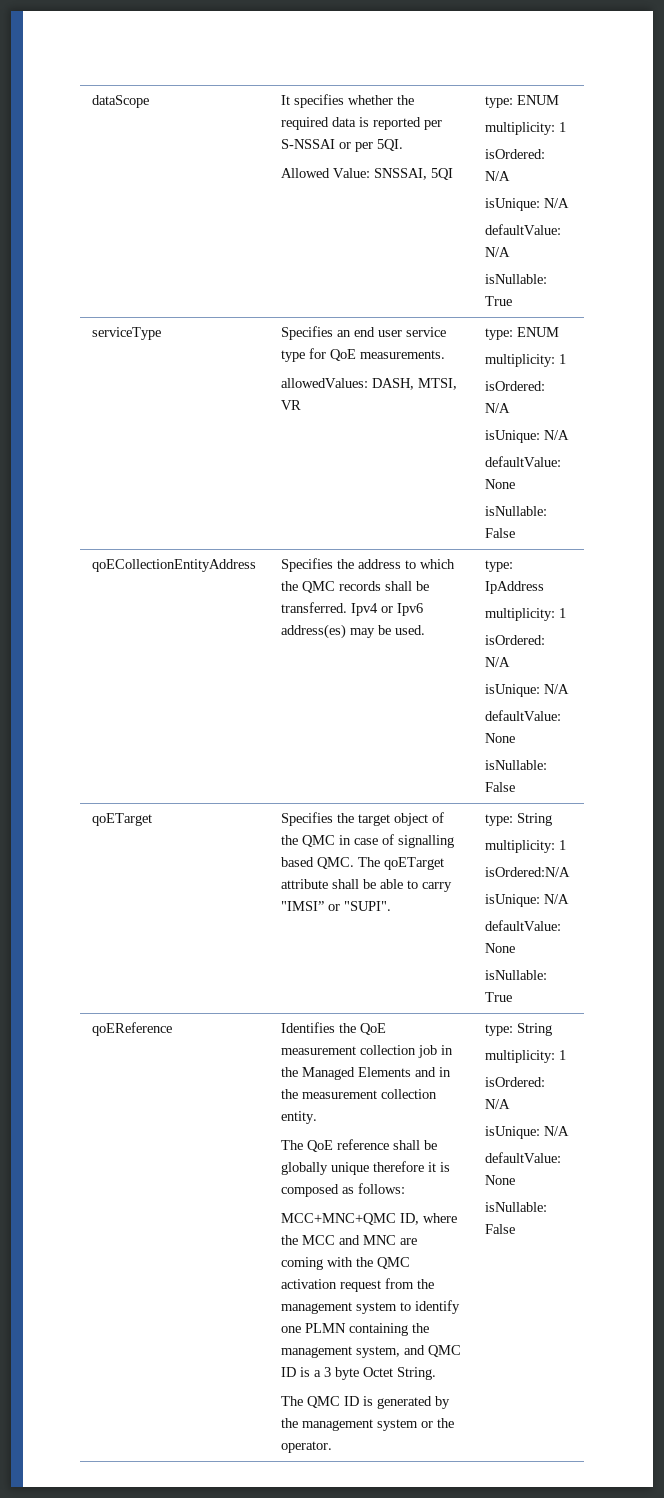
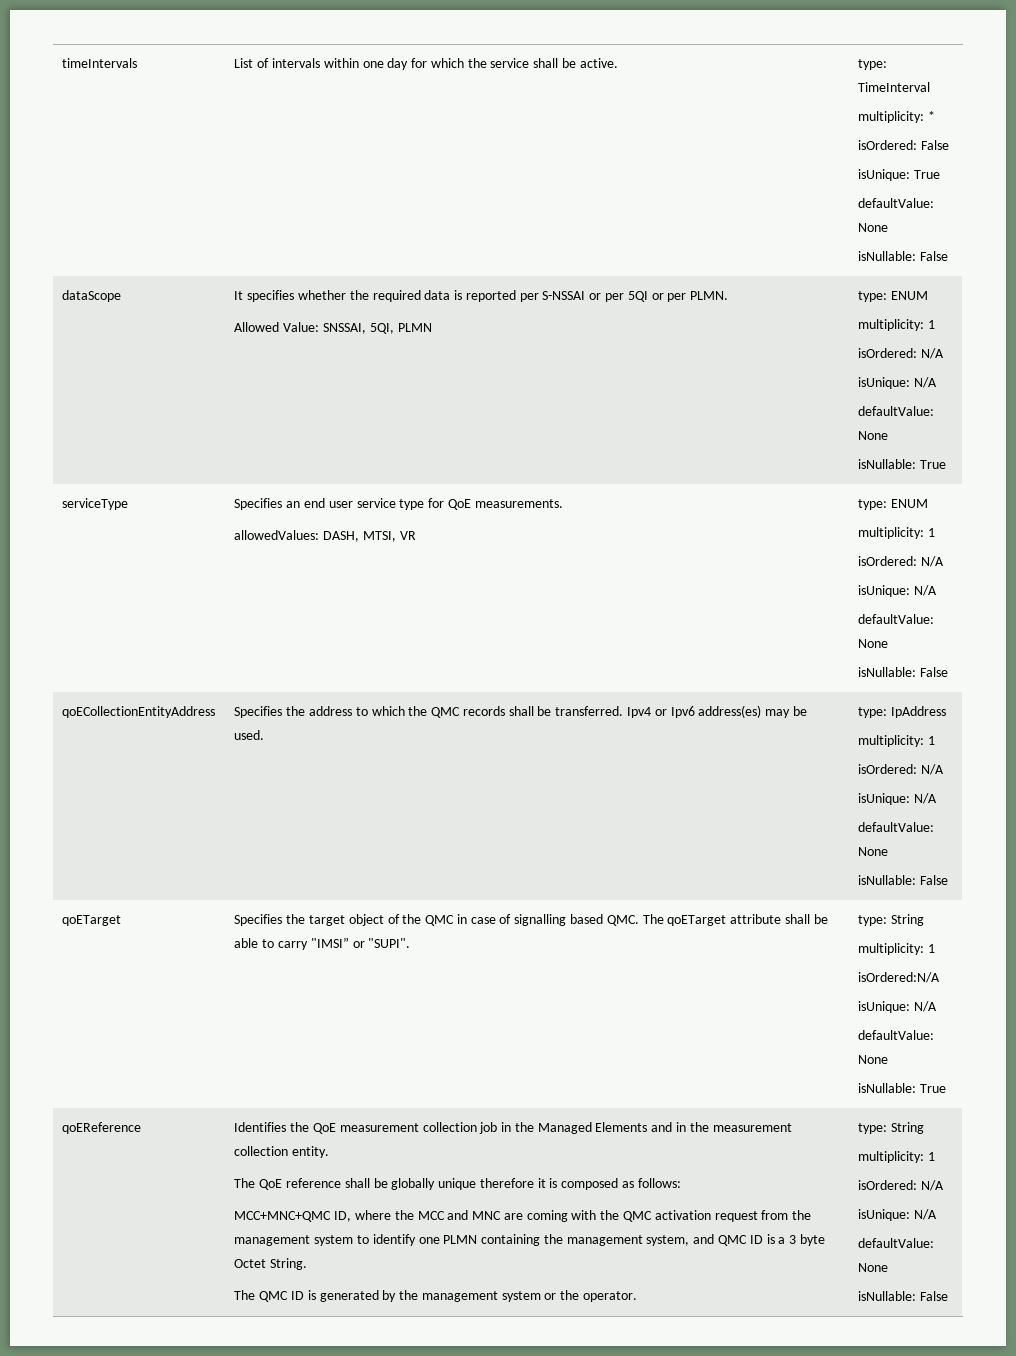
(92, 101) none -> [62,58,138,68] [234,58,618,70] [858,59,888,70] [858,82,931,92] [858,111,936,123] [858,140,950,150] [858,169,941,181] [858,198,935,208] [858,223,889,232] [858,251,949,261] timeIntervals | List of intervals within one day for which the service shall be active. | type: TimeInterval // multiplicity: * // isOrdered: False // isUnique: True // defaultValue: None // isNullable: False //
[377,139,404,151] 5QI. -> [627,291,729,302] 5QI or per PLMN.
[431,168,454,180] [485,95,560,108] [485,122,567,135] [485,149,546,159] [485,171,511,181] [485,198,570,211] [485,224,562,235] [485,247,511,257] 5QI | type: ENUM // multiplicity: 1 // isOrdered: N/A // isUnique: N/A // defaultValue: N/A -> [369,323,432,334] [858,291,929,302] [858,319,936,331] [858,348,945,359] [858,377,938,389] [858,406,935,416] [858,431,889,440] 5QI, PLMN | type: ENUM // multiplicity: 1 // isOrdered: N/A // isUnique: N/A // defaultValue: None

